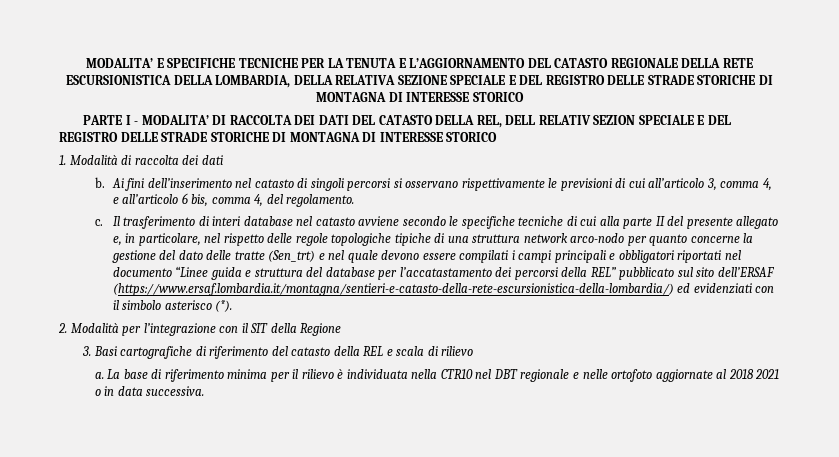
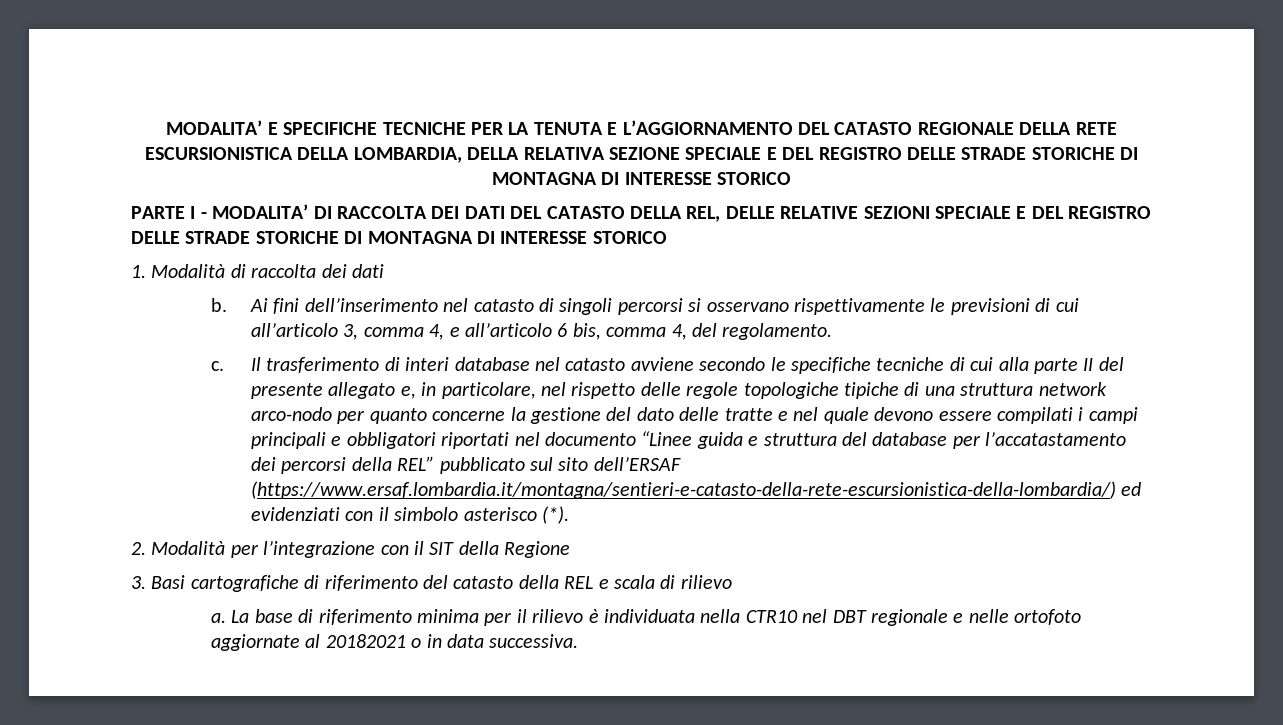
[505,115,636,125] DELL RELATIV SEZION -> [725,206,930,219] DELLE RELATIVE SEZIONI
[268,250,316,262] (Sen_trt) -> (773, 414) none
[728,369,780,379] 2018 2021 -> [325,634,406,648] 20182021

